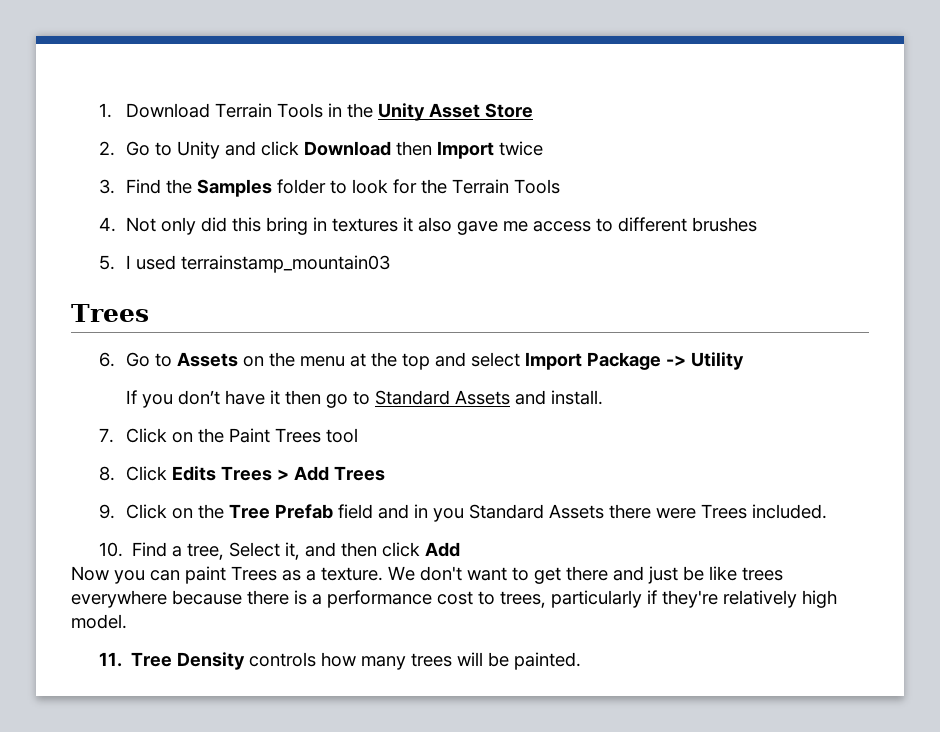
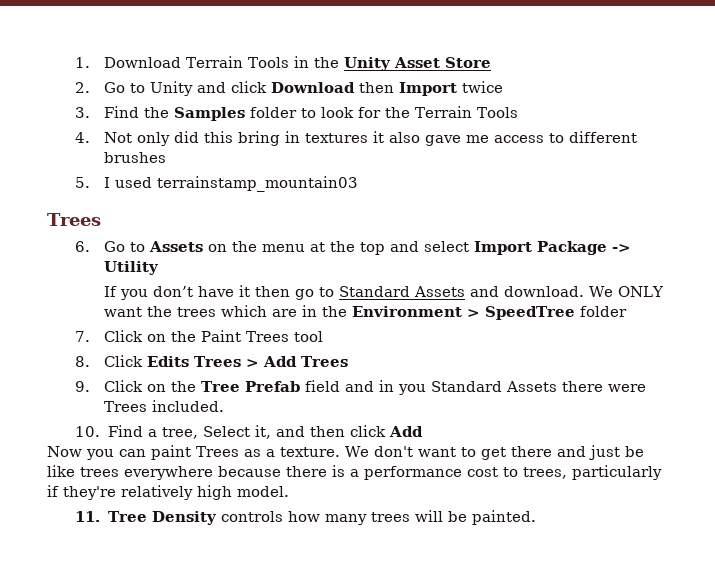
[551,390,604,405] install. -> [503,286,664,297] [103,305,627,320] download. We ONLY want the trees which are in the Environment > SpeedTree folder

